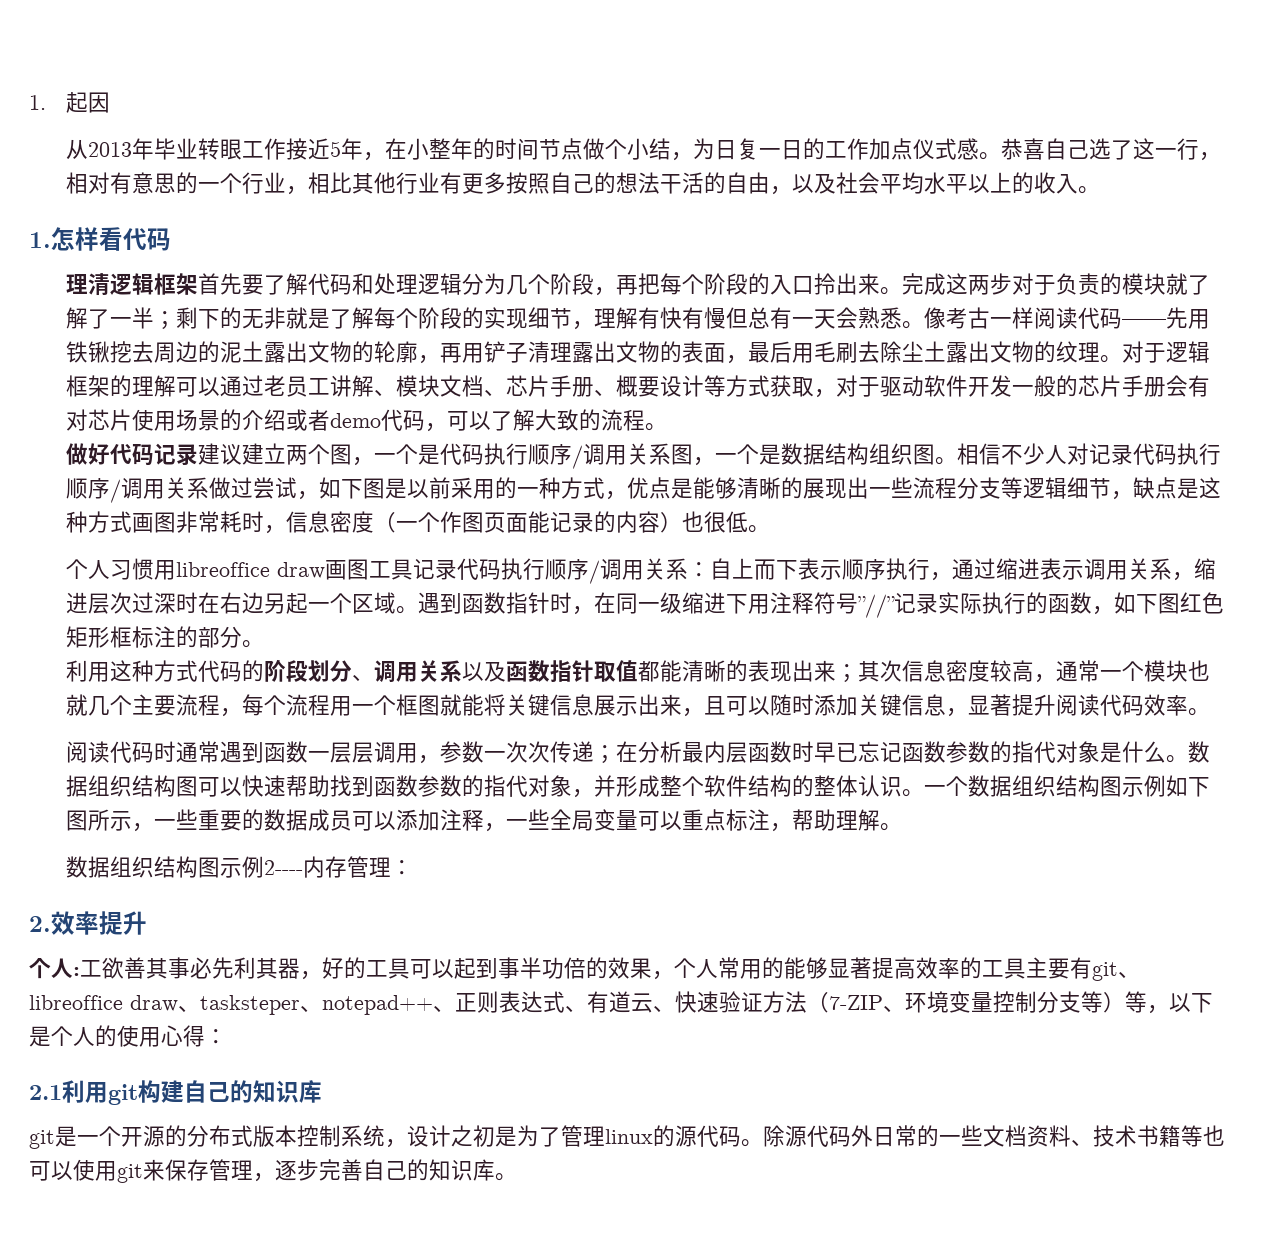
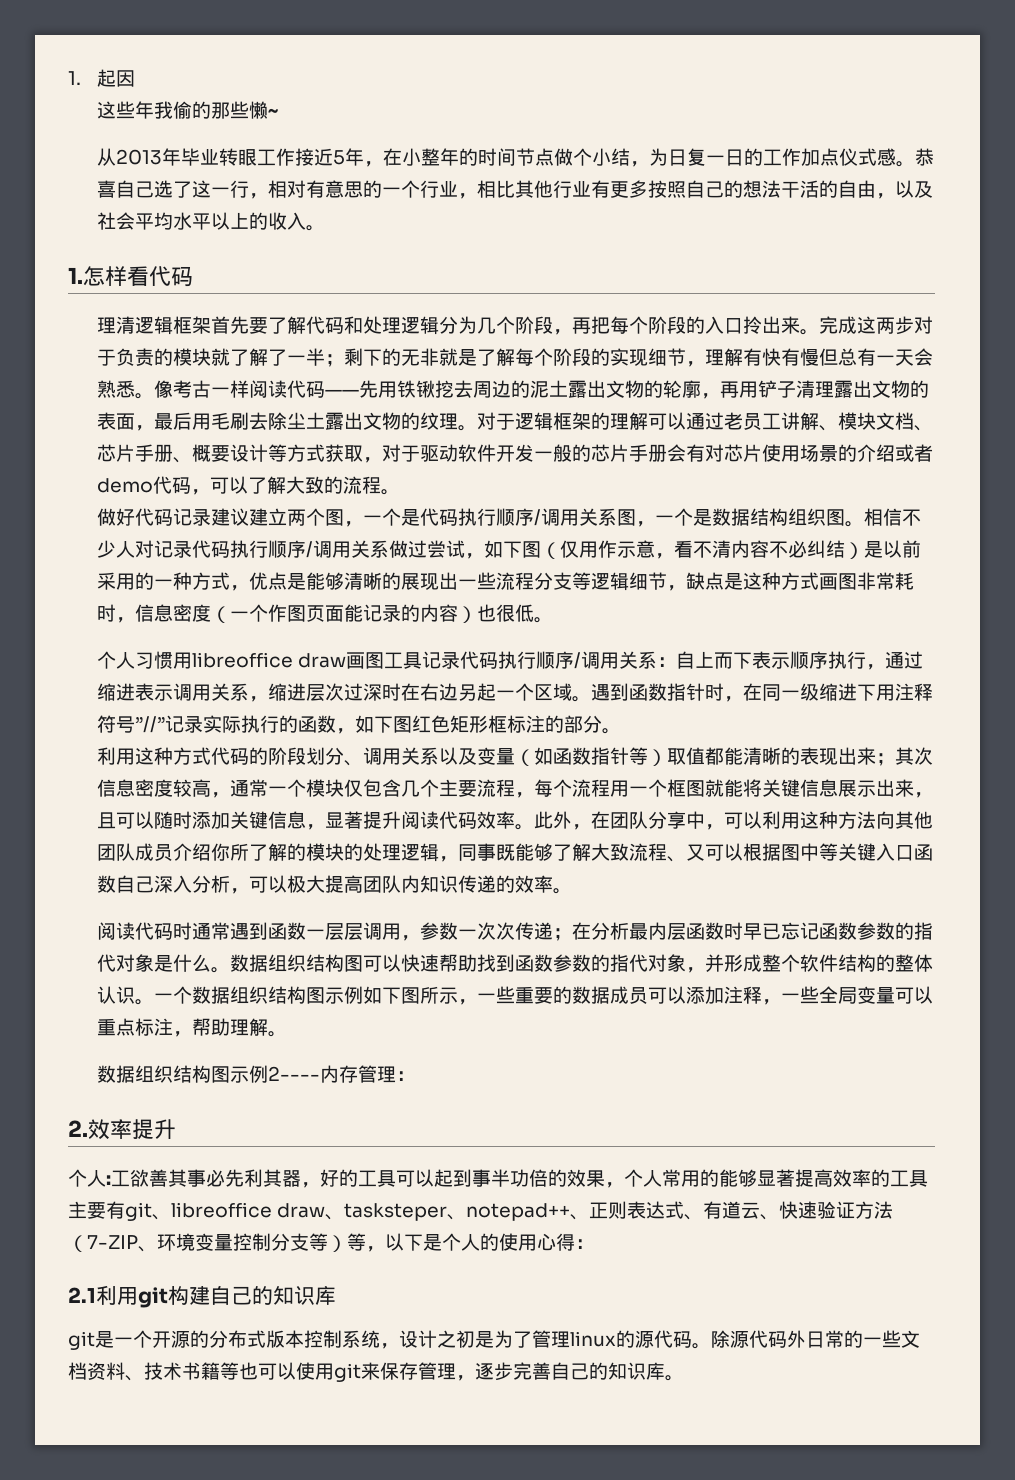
(111, 102) none -> [97,101,279,119] // 这些年我偷的那些懒~
(386, 488) none -> [541,540,865,559] （仅用作示意，看不清内容不必纠结）
[506,660,595,682] 函数指针 -> [477,747,668,766] 变量（如函数指针等）
[1188,660,1211,681] [66,694,89,716] 也就 -> [344,779,402,797] 仅包含
(1211, 712) none -> [534,811,934,830] [97,843,934,862] [97,875,573,894] 此外，在团队分享中，可以利用这种方法向其他团队成员介绍你所了解的模块的处理逻辑，同事既能够了解大致流程、又可以根据图中等关键入口函数自己深入分析，可以极大提高团队内知识传递的效率。

